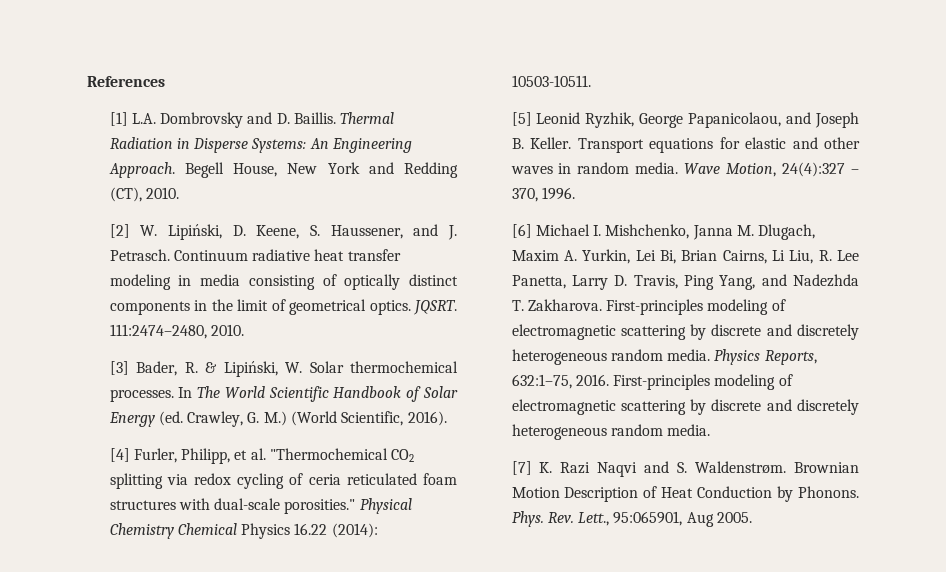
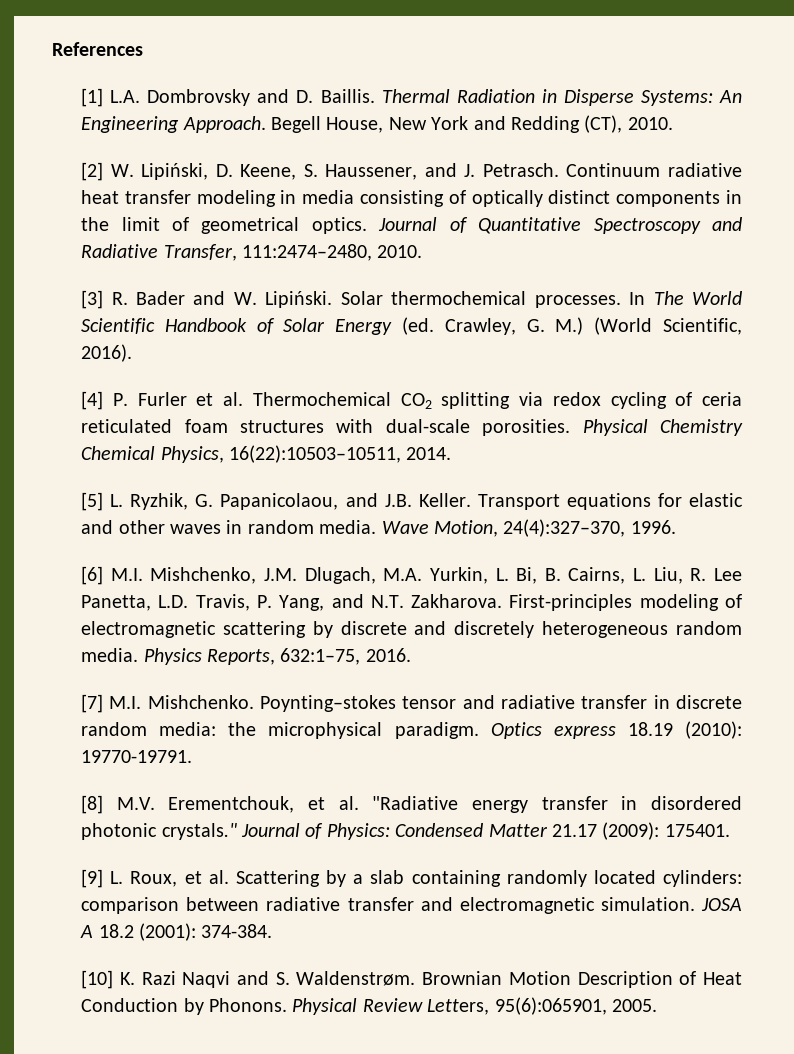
[413,300,457,315] [109,324,244,339] [109,361,302,377] JQSRT. 111:2474–2480, 2010. // [3] Bader, R. & Lipiński, W. -> [378,217,742,234] [81,244,423,261] [81,290,333,309] Journal of Quantitative Spectroscopy and Radiative Transfer, 111:2474–2480, 2010. // [3] R. Bader and W. Lipiński.
[133,448,389,464] Furler, Philipp, et al. "Thermochemical -> [112,392,391,406] P. Furler et al. Thermochemical
[284,499,356,514] porosities." -> [482,419,571,436] porosities.
[241,523,378,539] [511,75,591,87] [511,112,859,128] [511,138,524,149] Physics 16.22 (2014): 10503-10511. // [5] Leonid Ryzhik, George Papanicolaou, and Joseph B. -> [160,445,452,463] [81,492,412,511] Physics, 16(22):10503–10511, 2014. // [5] L. Ryzhik, G. Papanicolaou, and J.B.
[782,162,859,177] [511,188,538,202] 24(4):327 – 370, -> [503,519,626,537] 24(4):327–370,
[535,224,816,240] [511,249,859,264] [511,274,859,290] [511,300,524,311] Michael I. Mishchenko, Janna M. Dlugach, Maxim A. Yurkin, Lei Bi, Brian Cairns, Li Liu, R. Lee Panetta, Larry D. Travis, Ping Yang, and Nadezhda T. -> [110,567,743,584] [81,594,404,611] M.I. Mishchenko, J.M. Dlugach, M.A. Yurkin, L. Bi, B. Cairns, L. Liu, R. Lee Panetta, L.D. Travis, P. Yang, and N.T.
[613,374,793,390] [511,399,859,415] [511,424,711,440] [511,461,532,475] First-principles modeling of electromagnetic scattering by discrete and discretely heterogeneous random media. // [7] -> [81,694,742,713] [81,721,742,739] [81,750,193,763] [81,795,742,814] [81,822,730,840] [81,869,742,888] [81,897,742,914] [80,923,273,941] [81,970,114,989] // [7] M.I. Mishchenko. Poynting–stokes tensor and radiative transfer in discrete random media: the microphysical paradigm. Optics express 18.19 (2010): 19770-19791. // [8] M.V. Erementchouk, et al. "Radiative energy transfer in disordered photonic crystals." Journal of Physics: Condensed Matter 21.17 (2009): 175401. // [9] L. Roux, et al. Scattering by a slab containing randomly located cylinders: comparison between radiative transfer and electromagnetic simulation. JOSA A 18.2 (2001): 374-384. // [10]
[511,511,714,527] Phys. Rev. Lett., 95:065901, Aug -> [292,997,607,1015] Physical Review Letters, 95(6):065901,

